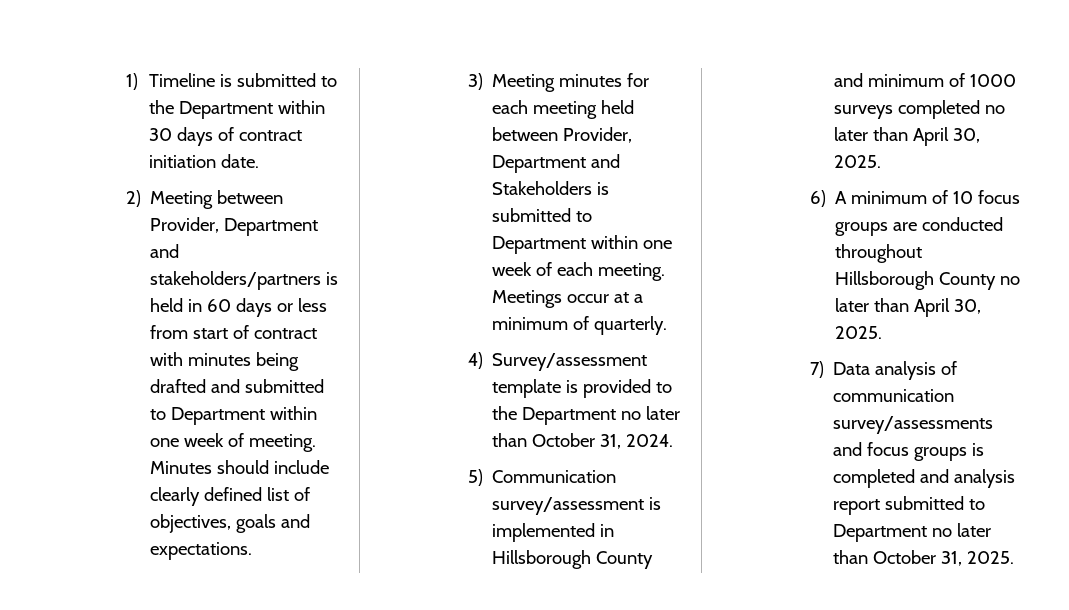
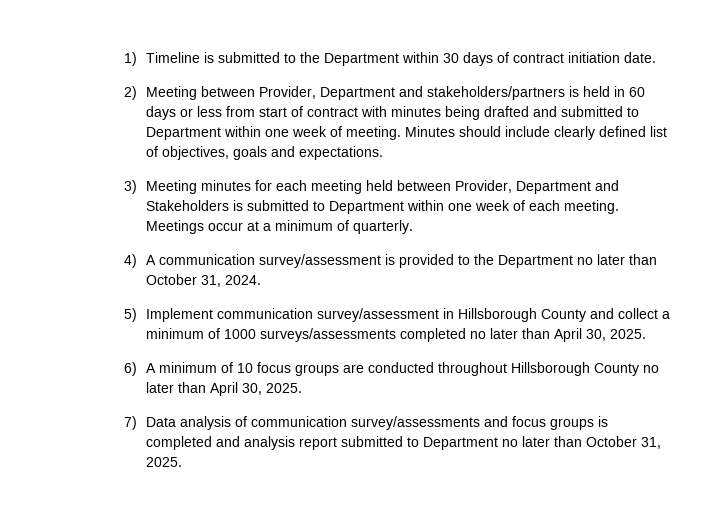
[492,353,648,371] [492,379,562,398] Survey/assessment template -> [145,254,381,268] A communication survey/assessment
[492,470,617,483] [492,497,662,515] [492,523,596,542] Communication survey/assessment is implemented -> [145,308,439,322] Implement communication survey/assessment
(864, 80) none -> [617,308,670,319] collect a
[834,105,894,119] surveys -> [259,328,396,342] surveys/assessments

